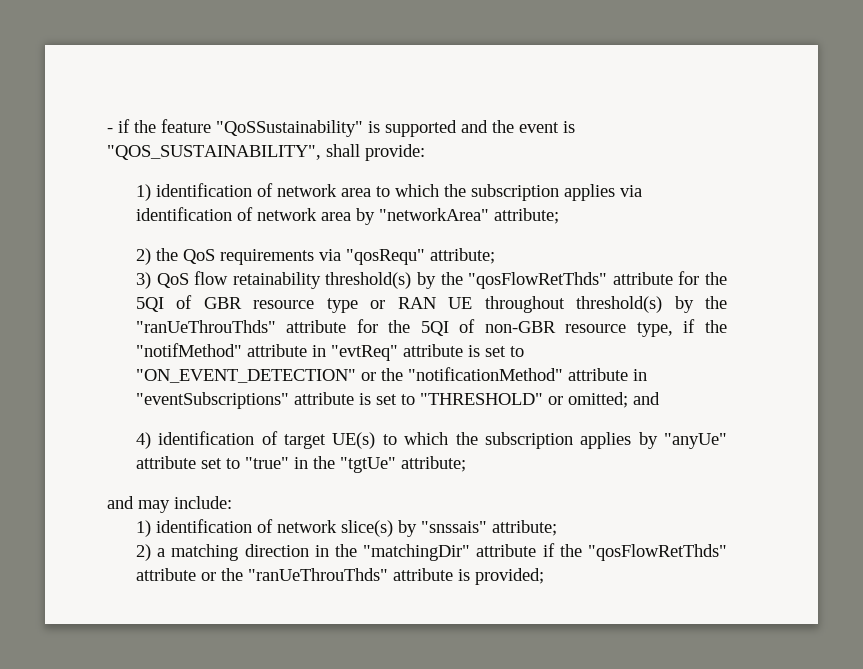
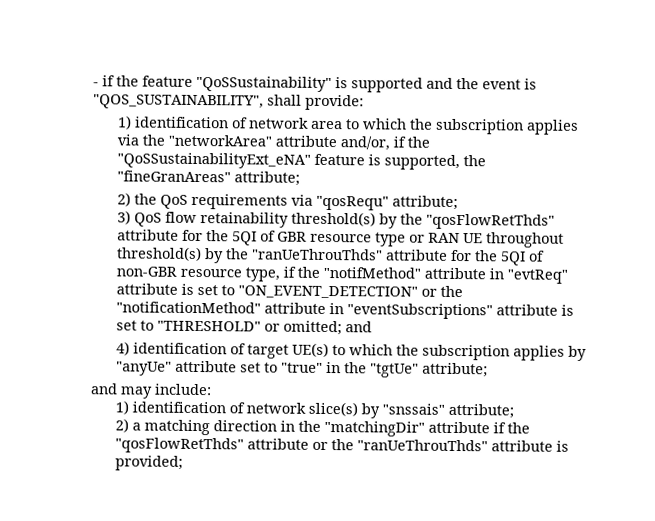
[135,207,489,225] identification of network area by "networkArea" -> [141,134,430,151] [116,152,486,171] [116,170,231,183] the "networkArea" attribute and/or, if the "QoSSustainabilityExt_eNA" feature is supported, the "fineGranAreas"

